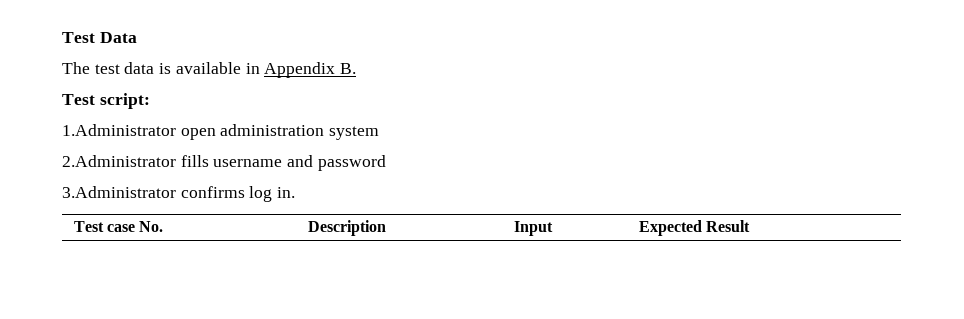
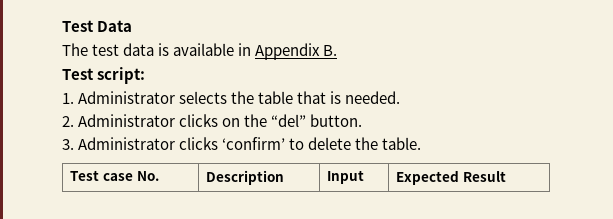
[62,124,380,140] [62,155,386,171] [62,186,296,202] 1.Administrator open administration system // 2.Administrator fills username and password // 3.Administrator confirms log in. -> [62,91,401,104] [62,114,363,127] [62,137,422,150] 1. Administrator selects the table that is needed. // 2. Administrator clicks on the “del” button. // 3. Administrator clicks ‘confirm’ to delete the table.

